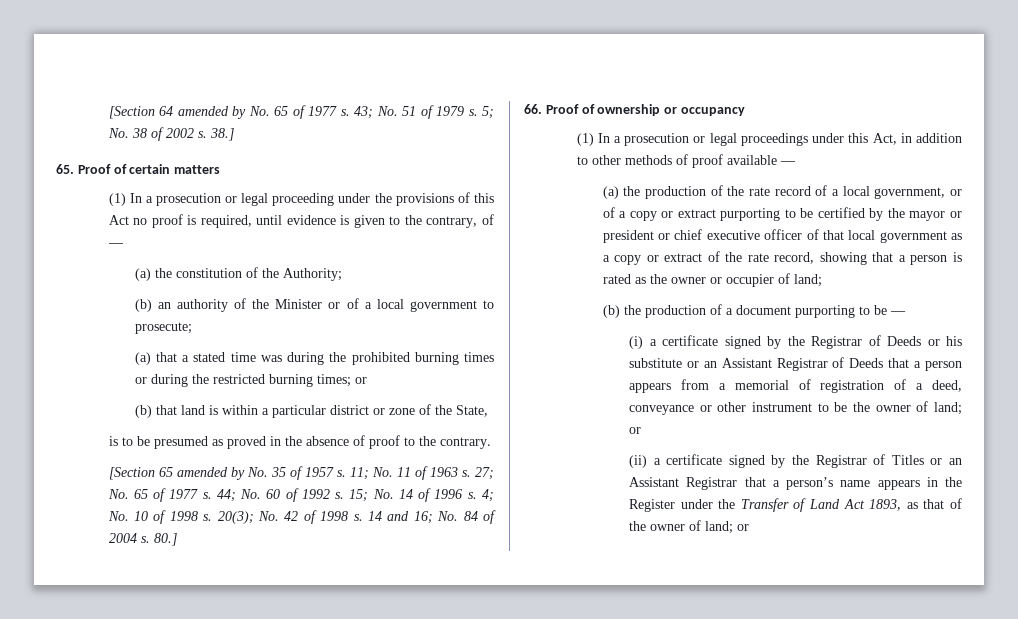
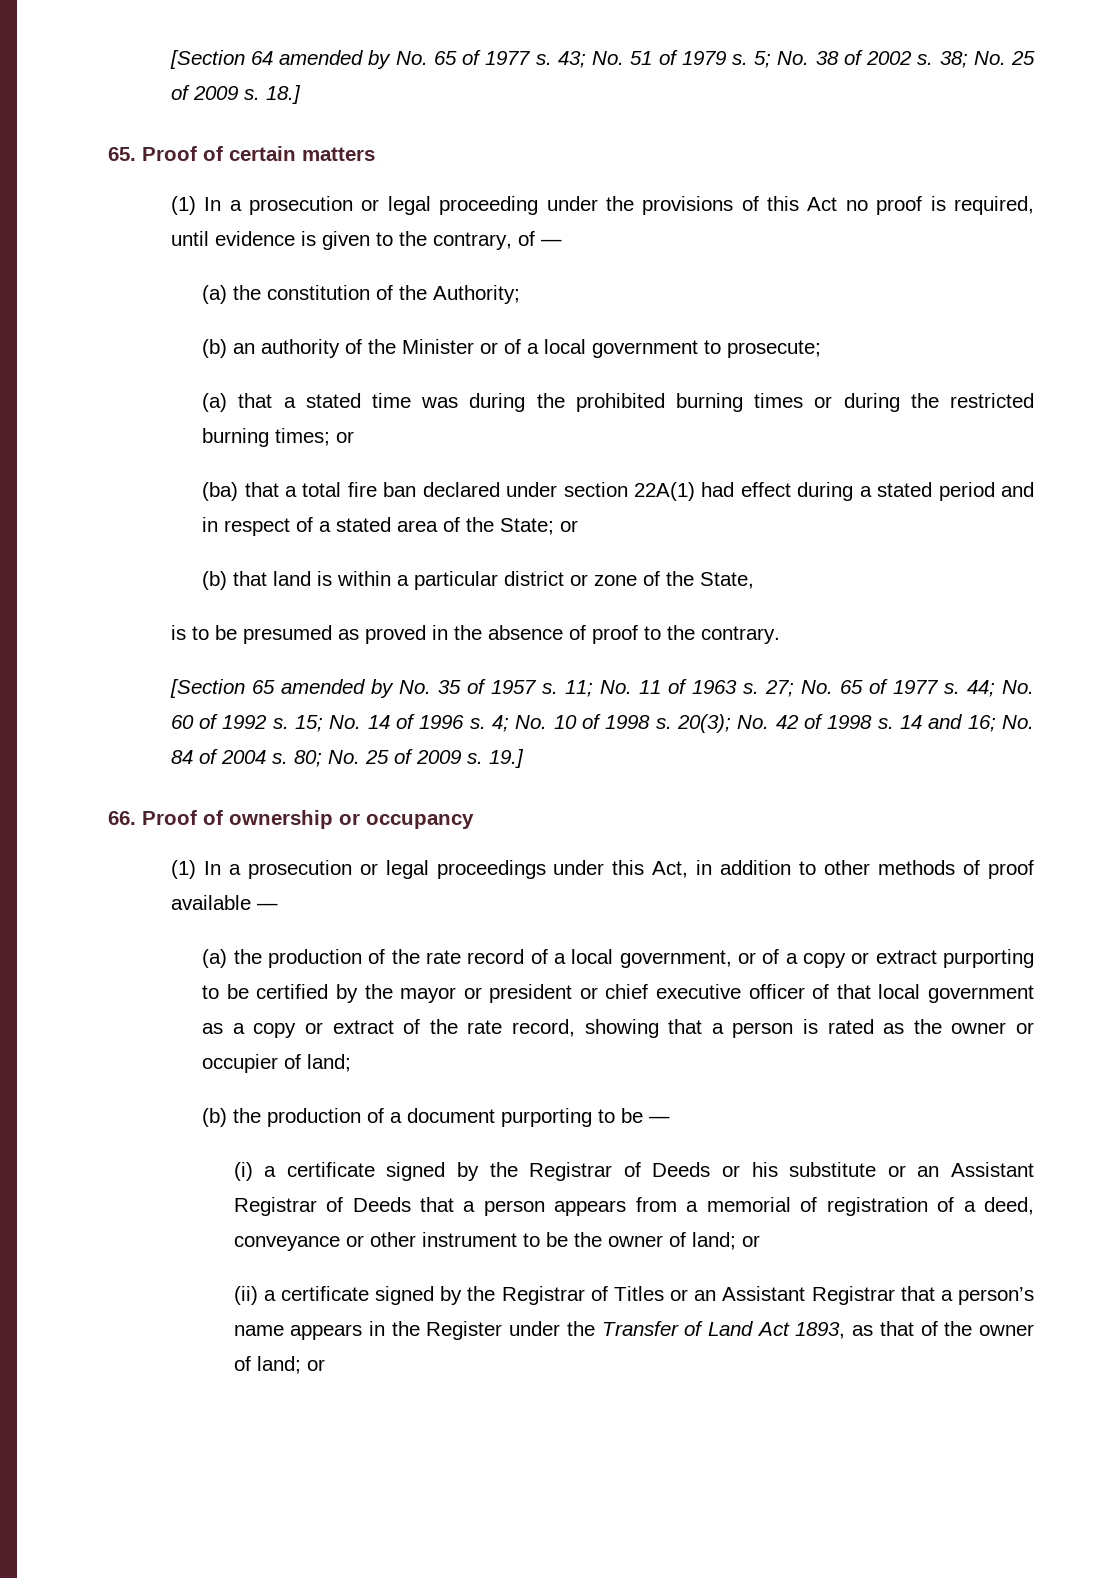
[209,128,234,141] 38.] -> [939,51,1035,68] [170,85,301,104] 38; No. 25 of 2009 s. 18.]
(367, 380) none -> [202,482,1034,501] [202,517,579,536] // (ba) that a total fire ban declared under section 22A(1) had effect during a stated period and in respect of a stated area of the State; or
[153,533,177,546] 80.] -> [293,749,524,768] 80; No. 25 of 2009 s. 19.]

